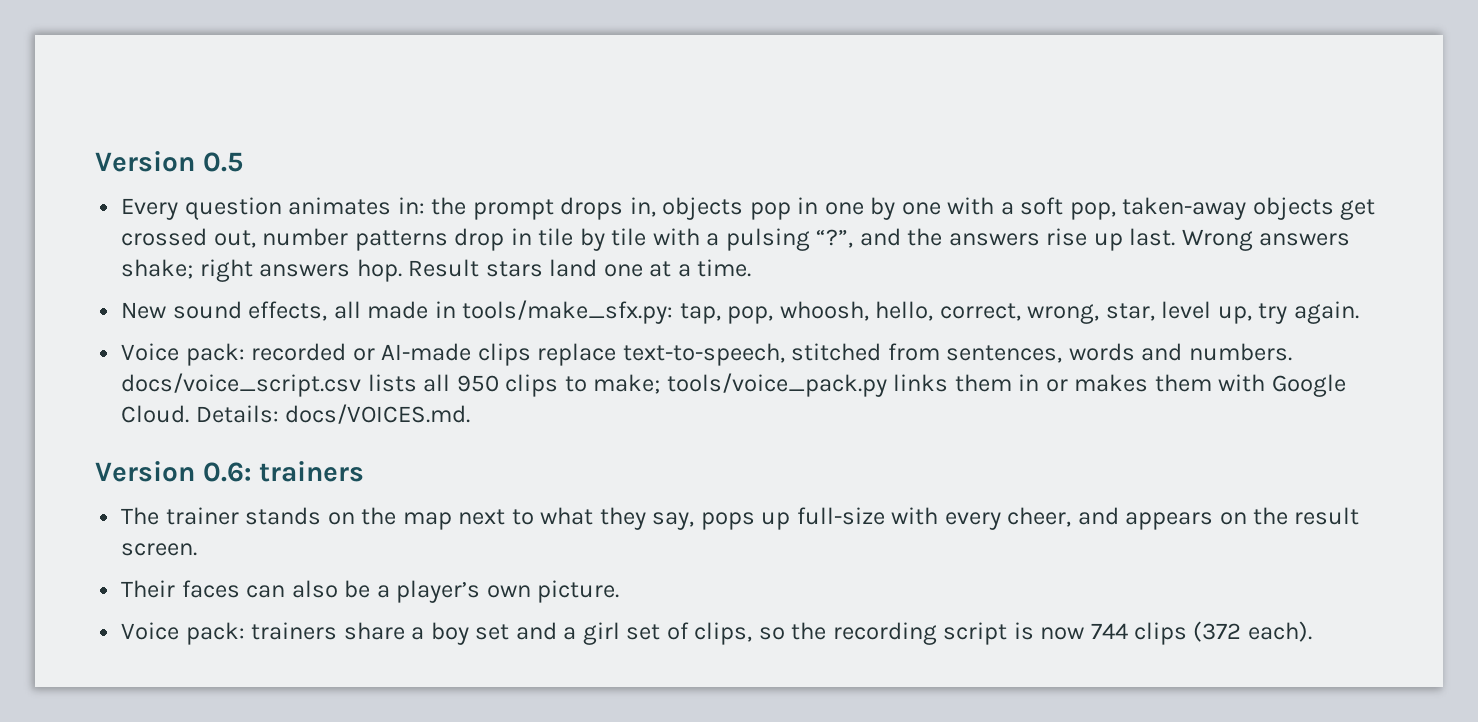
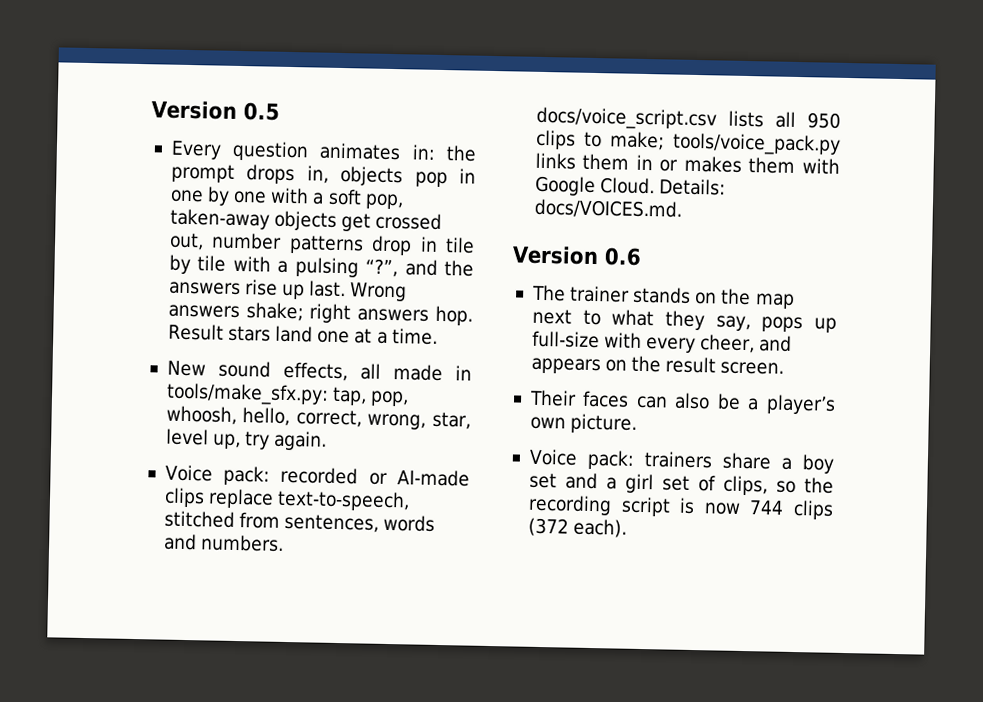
[202,461,365,482] 0.6: trainers -> [603,247,642,266] 0.6

